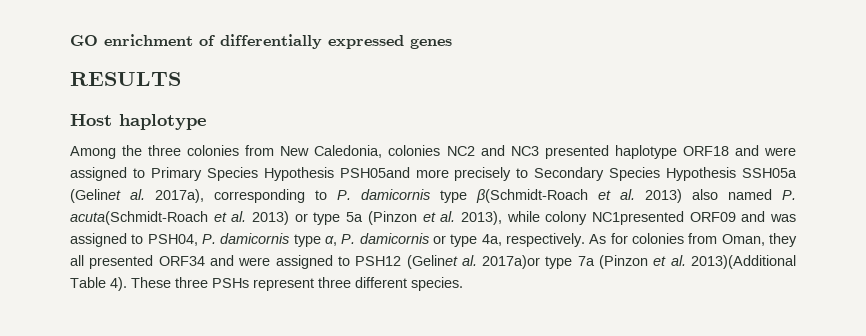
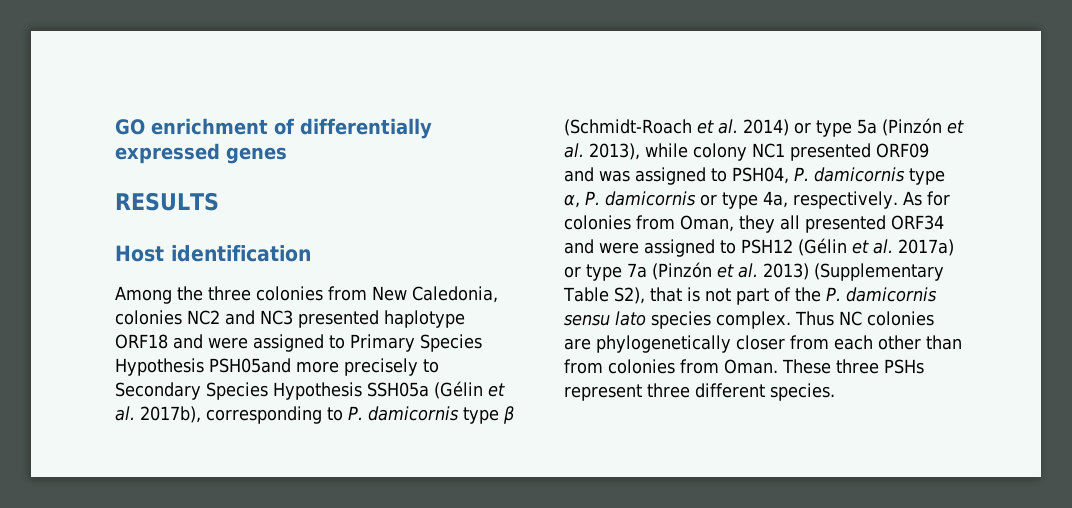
[119,114,206,130] haplotype -> [171,245,311,262] identification
[70,189,204,203] (Gelinet al. 2017a), -> [434,381,505,399] [115,406,201,423] (Gélin et al. 2017b),
[476,189,796,203] [70,211,290,225] β(Schmidt-Roach et al. 2013) also named P. acuta(Schmidt-Roach et al. 2013) -> [503,406,514,424] [564,119,789,136] β (Schmidt-Roach et al. 2014)
[367,211,417,225] (Pinzon -> [881,118,942,136] (Pinzón
[591,211,684,225] NC1presented -> [752,143,871,161] NC1 presented
[406,255,541,269] (Gelinet al. 2017a)or -> [798,238,954,256] [564,266,581,278] (Gélin et al. 2017a) or
[599,255,796,269] [70,277,127,291] (Pinzon et al. 2013)(Additional Table 4). -> [652,262,944,281] [563,287,937,305] [564,311,934,329] [564,335,962,353] [564,359,778,374] (Pinzón et al. 2013) (Supplementary Table S2), that is not part of the P. damicornis sensu lato species complex. Thus NC colonies are phylogenetically closer from each other than from colonies from Oman.

